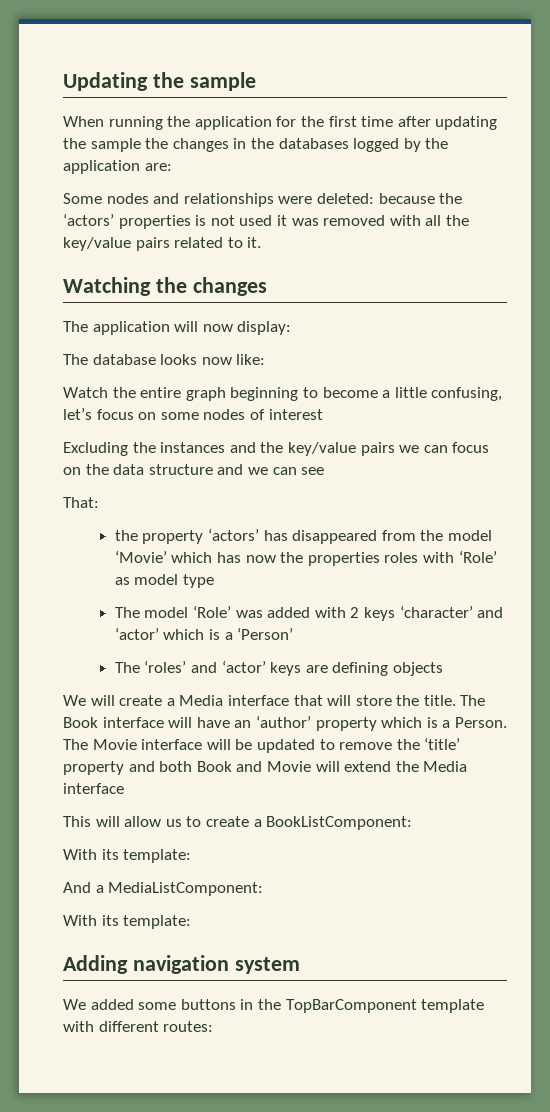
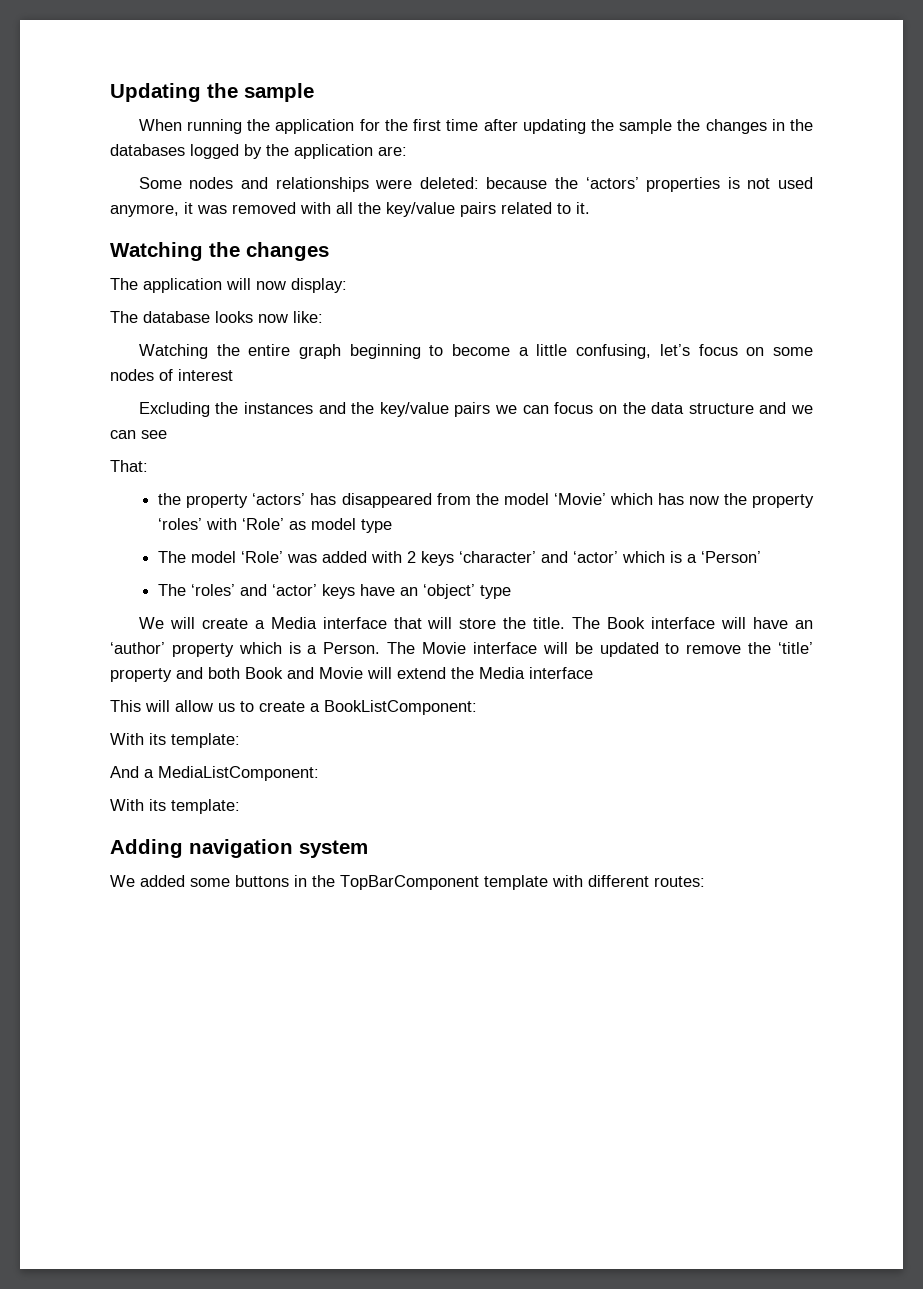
(273, 220) none -> [110,204,179,217] anymore,
[63,387,108,398] Watch -> [138,344,208,359] Watching
[307,552,419,566] properties roles -> [752,494,814,508] [158,518,203,530] property ‘roles’
[305,662,443,676] are defining objects -> [360,584,512,599] have an ‘object’ type

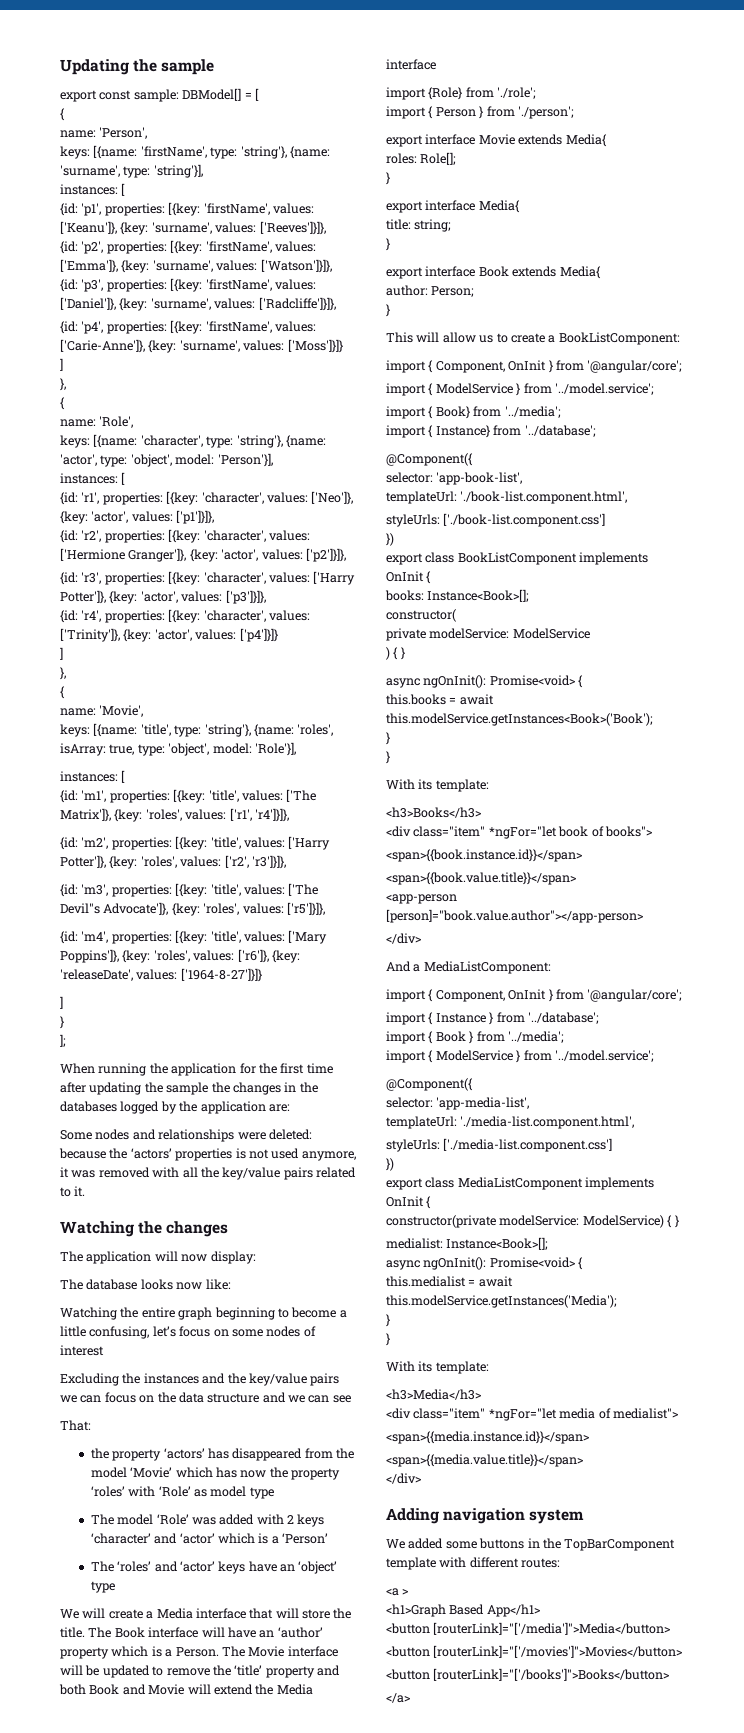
(314, 92) none -> [60,88,259,102] [60,108,65,121] [60,127,148,139] [60,145,330,159] [60,164,203,178] [60,183,126,196] [60,202,314,216] [60,221,326,235] [60,240,316,254] [60,259,332,273] [60,278,316,292] [60,297,336,311] [60,320,316,334] [60,339,343,353] [60,358,63,371] [60,378,66,391] [60,397,65,410] [60,416,134,428] [60,434,326,448] [60,453,273,467] [60,472,126,485] [60,491,354,505] [60,510,215,524] [60,529,310,543] [60,548,346,562] [60,571,356,585] [60,590,266,604] [60,609,310,623] [60,628,278,642] [60,647,63,660] [60,667,66,680] [60,686,65,699] [60,705,144,717] [60,723,334,737] [60,742,296,756] [60,770,126,783] [60,789,317,803] [60,808,289,822] [60,836,331,850] [60,855,286,869] [60,883,319,897] [60,902,325,916] [60,930,328,944] [60,949,300,963] [60,968,262,982] [60,996,63,1009] [60,1016,64,1029] [60,1034,66,1047] // export const sample: DBModel[] = [ // { // name: 'Person', // keys: [{name: 'firstName', type: 'string'}, {name: 'surname', type: 'string'}], // instances: [ // {id: 'p1', properties: [{key: 'firstName', values: ['Keanu']}, {key: 'surname', values: ['Reeves']}]}, // {id: 'p2', properties: [{key: 'firstName', values: ['Emma']}, {key: 'surname', values: ['Watson']}]}, // {id: 'p3', properties: [{key: 'firstName', values: ['Daniel']}, {key: 'surname', values: ['Radcliffe']}]}, // {id: 'p4', properties: [{key: 'firstName', values: ['Carie-Anne']}, {key: 'surname', values: ['Moss']}]} // ] // }, // { // name: 'Role', // keys: [{name: 'character', type: 'string'}, {name: 'actor', type: 'object', model: 'Person'}], // instances: [ // {id: 'r1', properties: [{key: 'character', values: ['Neo']}, {key: 'actor', values: ['p1']}]}, // {id: 'r2', properties: [{key: 'character', values: ['Hermione Granger']}, {key: 'actor', values: ['p2']}]}, // {id: 'r3', properties: [{key: 'character', values: ['Harry Potter']}, {key: 'actor', values: ['p3']}]}, // {id: 'r4', properties: [{key: 'character', values: ['Trinity']}, {key: 'actor', values: ['p4']}]} // ] // }, // { // name: 'Movie', // keys: [{name: 'title', type: 'string'}, {name: 'roles', isArray: true, type: 'object', model: 'Role'}], // instances: [ // {id: 'm1', properties: [{key: 'title', values: ['The Matrix']}, {key: 'roles', values: ['r1', 'r4']}]}, // {id: 'm2', properties: [{key: 'title', values: ['Harry Potter']}, {key: 'roles', values: ['r2', 'r3']}]}, // {id: 'm3', properties: [{key: 'title', values: ['The Devil"s Advocate']}, {key: 'roles', values: ['r5']}]}, // {id: 'm4', properties: [{key: 'title', values: ['Mary Poppins']}, {key: 'roles', values: ['r6']}, {key: 'releaseDate', values: ['1964-8-27']}]} // ] // } // ];
(593, 673) none -> [386,87,537,100] [386,106,574,119] [386,134,607,147] [386,152,457,165] [386,172,390,185] [386,200,520,213] [386,219,452,232] [386,238,390,251] [386,266,601,279] [386,285,475,297] [386,304,390,317] // import {Role} from './role'; // import { Person } from './person'; // export interface Movie extends Media{ // roles: Role[]; // } // export interface Media{ // title: string; // } // export interface Book extends Media{ // author: Person; // }
[110,733,240,748] [110,766,319,781] [110,799,240,814] With its template: // And a MediaListComponent: // With its template: -> [386,360,683,373] [386,383,654,396] [386,406,561,419] [386,425,596,438] [386,453,473,466] [386,472,523,485] [386,491,628,504] [386,513,606,527] [386,533,394,546] [386,552,649,565] [386,571,432,584] [385,589,530,602] [386,609,456,622] [386,628,590,641] [386,647,405,660] [386,675,584,688] [386,694,494,705] [386,713,653,726] [386,732,390,745] [386,751,390,764] [386,779,489,792] [386,807,481,818] [386,826,652,839] [386,849,582,862] [386,872,576,885] [386,894,457,904] [386,909,643,923] [386,933,421,944] [386,961,551,974] [386,989,683,1002] [386,1012,599,1025] [386,1031,564,1044] [386,1050,654,1063] [386,1078,473,1091] [386,1097,530,1110] [386,1116,635,1129] [386,1138,613,1152] [386,1158,394,1171] [386,1177,655,1190] [386,1196,432,1209] [386,1215,679,1228] [386,1237,549,1250] [386,1257,584,1270] [386,1276,513,1287] [386,1295,617,1308] [386,1314,390,1327] [386,1333,390,1346] [386,1361,489,1374] [386,1389,481,1400] [386,1408,678,1421] [386,1431,589,1444] [386,1454,583,1467] [386,1473,421,1484] import { Component, OnInit } from '@angular/core'; // import { ModelService } from '../model.service'; // import { Book} from '../media'; // import { Instance} from '../database'; // @Component({ // selector: 'app-book-list', // templateUrl: './book-list.component.html', // styleUrls: ['./book-list.component.css'] // }) // export class BookListComponent implements OnInit { // books: Instance<Book>[]; // constructor( // private modelService: ModelService // ) { } // async ngOnInit(): Promise<void> { // this.books = await this.modelService.getInstances<Book>('Book'); // } // } // With its template: // <h3>Books</h3> // <div class="item" *ngFor="let book of books"> // <span>{{book.instance.id}}</span> // <span>{{book.value.title}}</span> // <app-person [person]="book.value.author"></app-person> // </div> // And a MediaListComponent: // import { Component, OnInit } from '@angular/core'; // import { Instance } from '../database'; // import { Book } from '../media'; // import { ModelService } from '../model.service'; // @Component({ // selector: 'app-media-list', // templateUrl: './media-list.component.html', // styleUrls: ['./media-list.component.css'] // }) // export class MediaListComponent implements OnInit { // constructor(private modelService: ModelService) { } // medialist: Instance<Book>[]; // async ngOnInit(): Promise<void> { // this.medialist = await this.modelService.getInstances('Media'); // } // } // With its template: // <h3>Media</h3> // <div class="item" *ngFor="let media of medialist"> // <span>{{media.instance.id}}</span> // <span>{{media.value.title}}</span> // </div>
(705, 881) none -> [386,1588,409,1596] [386,1604,540,1617] [386,1622,671,1635] [386,1645,683,1658] [386,1668,670,1681] [386,1693,410,1703] // <a > // <h1>Graph Based App</h1> // <button [routerLink]="['/media']">Media</button> // <button [routerLink]="['/movies']">Movies</button> // <button [routerLink]="['/books']">Books</button> // </a>

